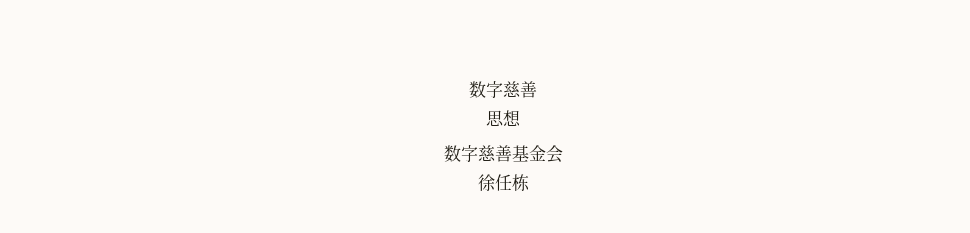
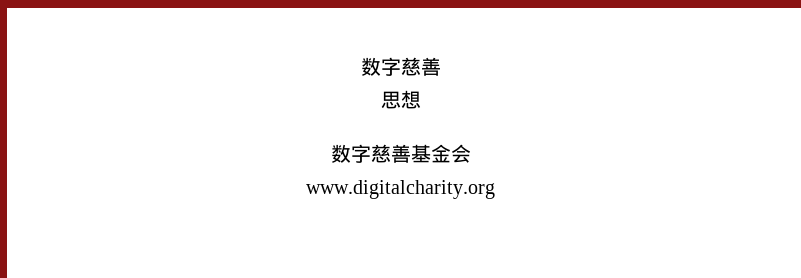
[477,174,530,192] 徐任栋 -> [306,180,495,199] www.digitalcharity.org

